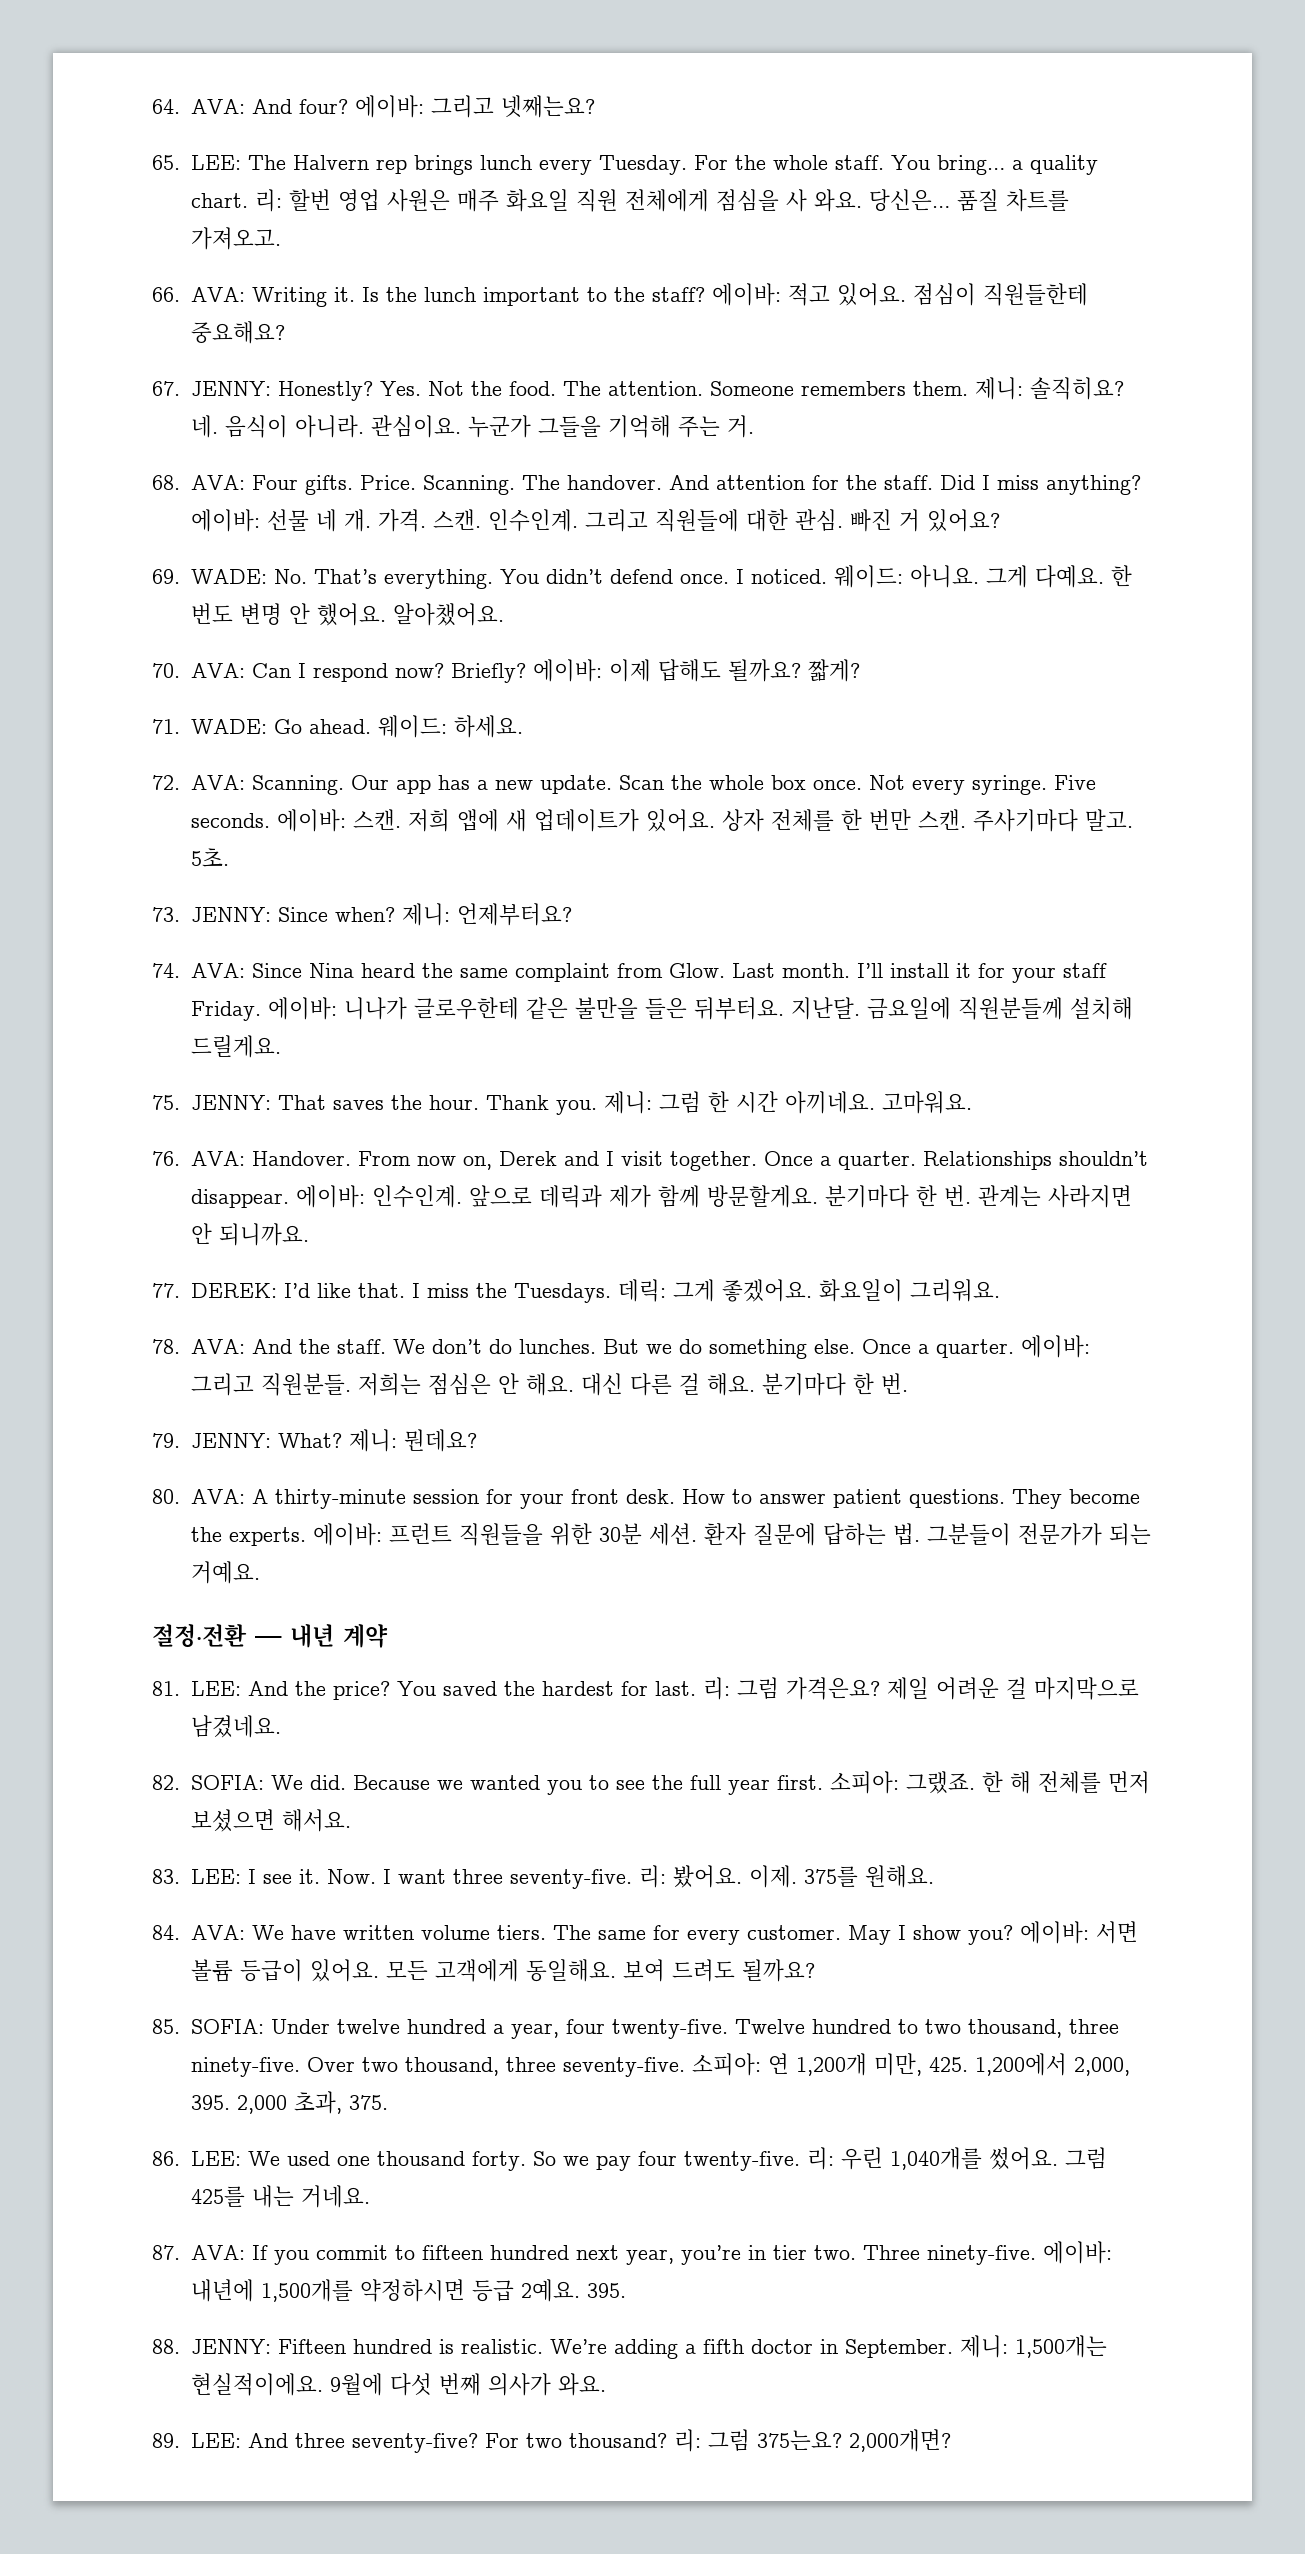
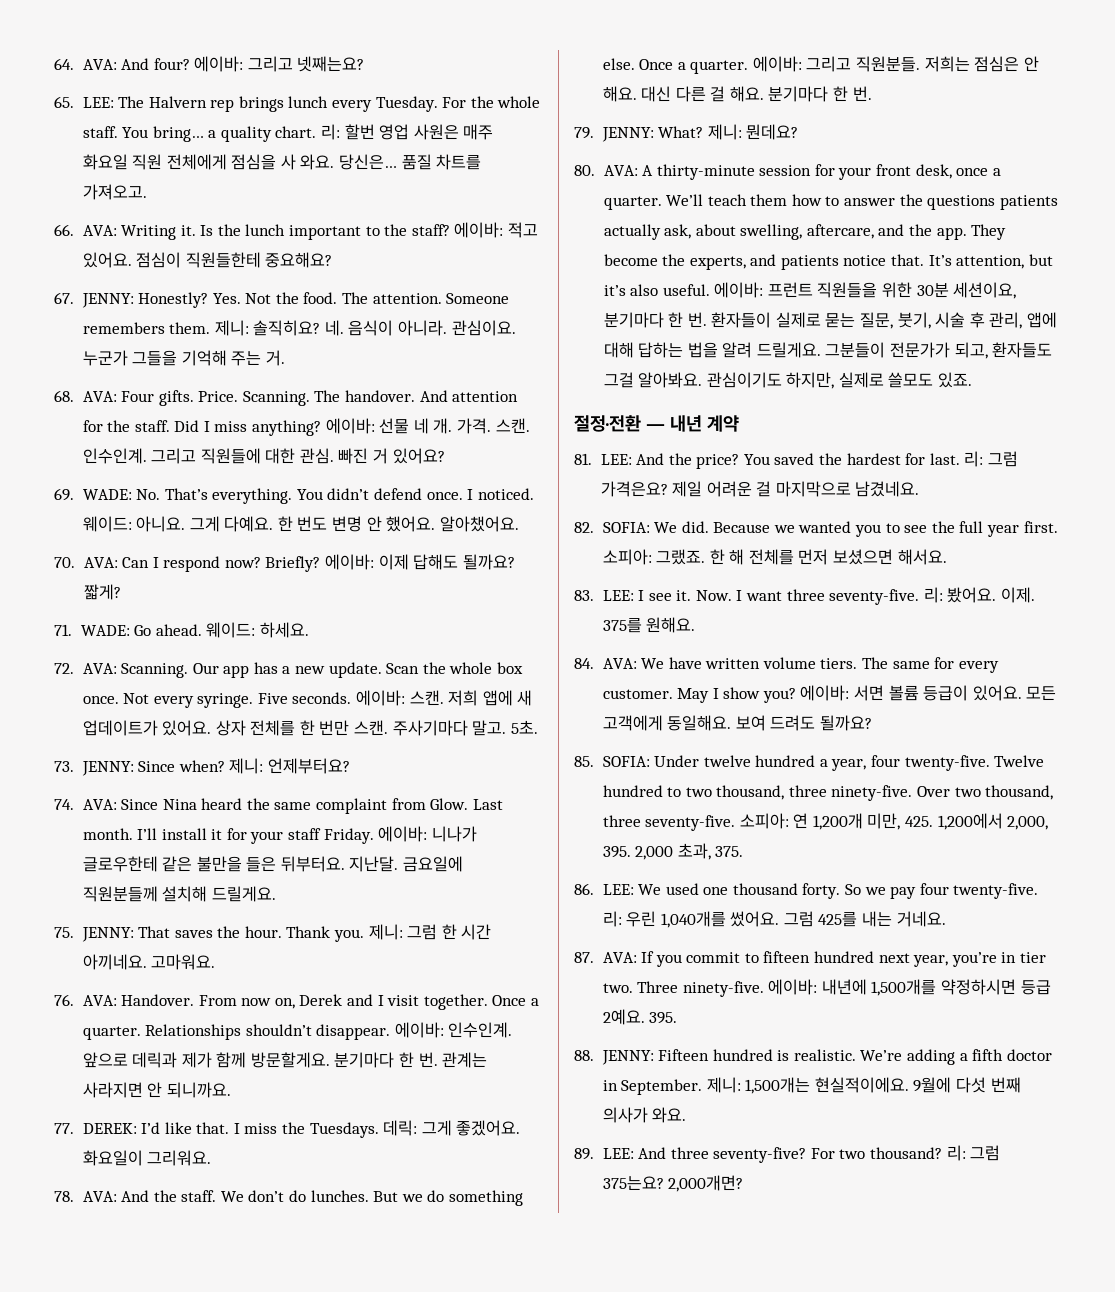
[625,1489,1140,1509] [190,1527,306,1546] desk. How to answer patient questions. They become the experts. -> [915,164,1001,179] [603,194,1058,210] [603,224,1007,240] [603,254,1053,270] [603,284,710,296] desk, once a quarter. We’ll teach them how to answer the questions patients actually ask, about swelling, aftercare, and the app. They become the experts, and patients notice that. It’s attention, but it’s also useful.
[648,1523,1151,1546] [190,1561,260,1584] 세션. 환자 질문에 답하는 법. 그분들이 전문가가 되는 거예요. -> [953,282,1017,299] [603,312,1057,329] [603,342,1053,359] [603,372,973,389] 세션이요, 분기마다 한 번. 환자들이 실제로 묻는 질문, 붓기, 시술 후 관리, 앱에 대해 답하는 법을 알려 드릴게요. 그분들이 전문가가 되고, 환자들도 그걸 알아봐요. 관심이기도 하지만, 실제로 쓸모도 있죠.

